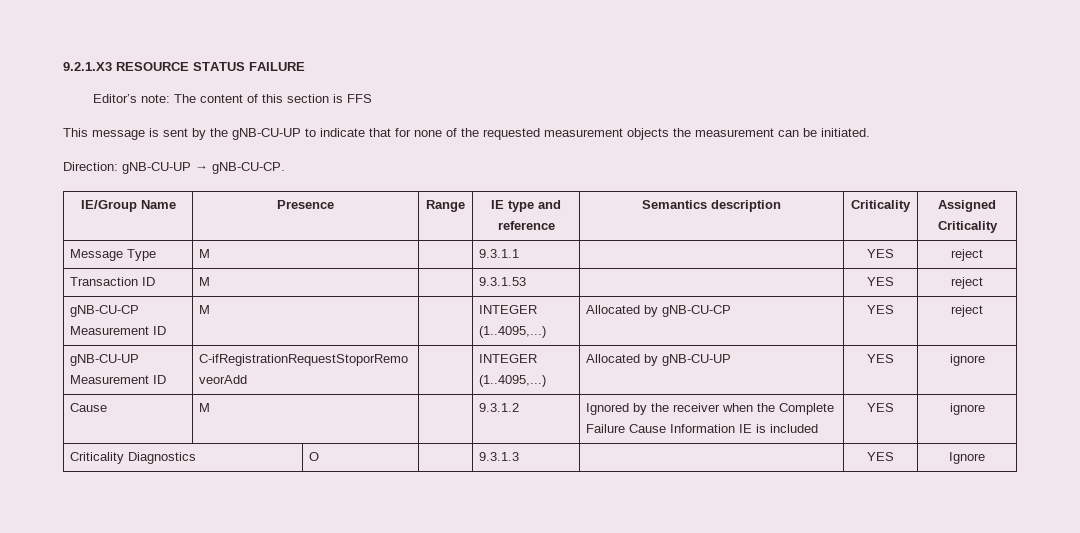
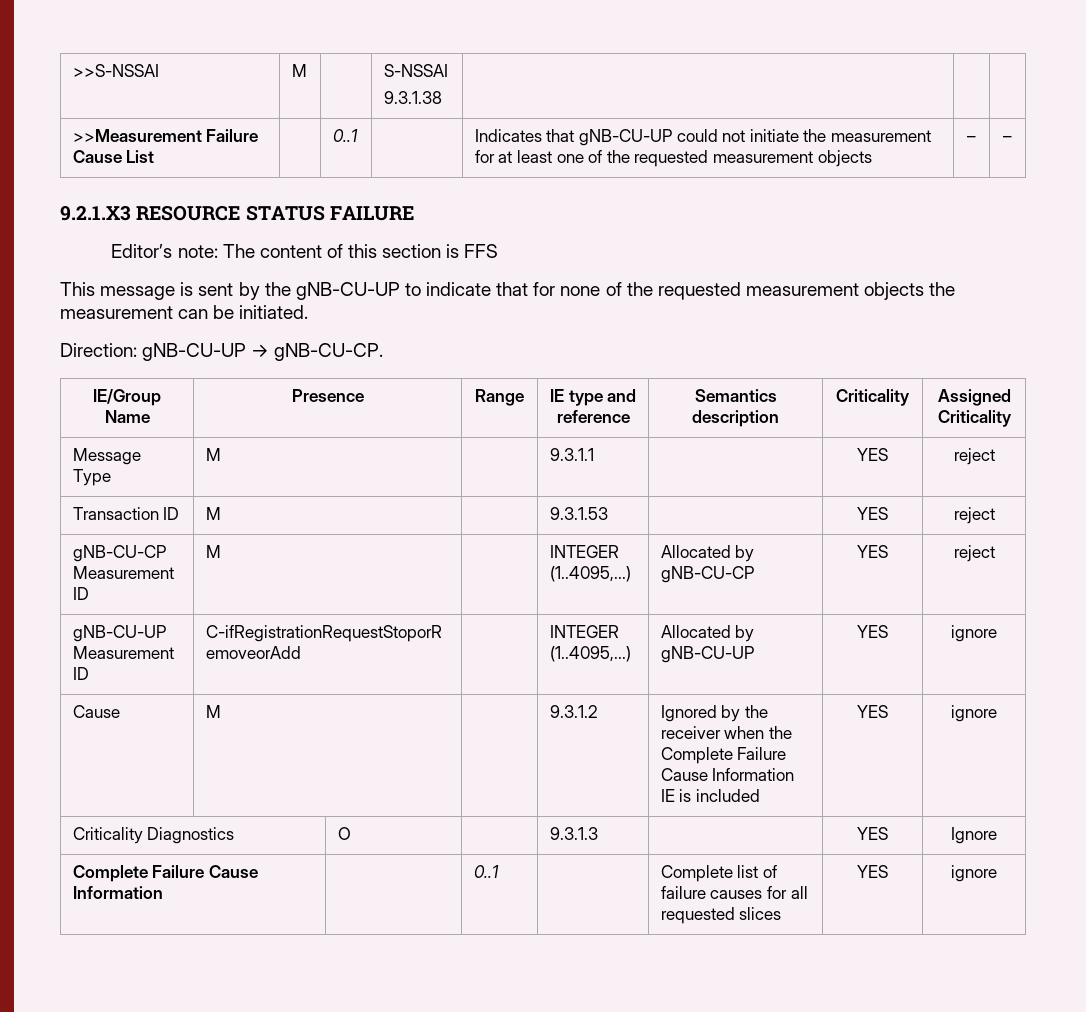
(63, 66) none -> [72,64,159,77] [291,64,307,77] [383,64,448,77] [383,91,442,104] [72,129,259,142] [72,150,155,163] [332,129,358,142] [474,129,931,146] [474,150,872,167] [967,136,976,142] [1003,136,1012,142] >>S-NSSAI | M | | S-NSSAI // 9.3.1.38 | | | // >>Measurement Failure Cause List | | 0..1 | | Indicates that gNB-CU-UP could not initiate the measurement for at least one of the requested measurement objects | – | – //
(985, 458) none -> [72,865,259,882] [72,886,163,899] [473,865,499,878] [660,865,778,882] [660,886,808,899] [660,907,782,924] [857,865,888,878] [951,865,997,882] // Complete Failure Cause Information | | 0..1 | | Complete list of failure causes for all requested slices | YES | ignore

